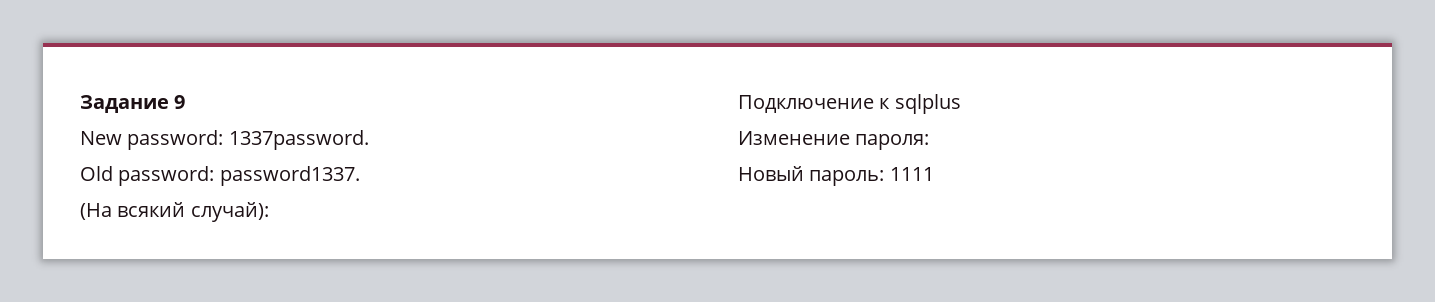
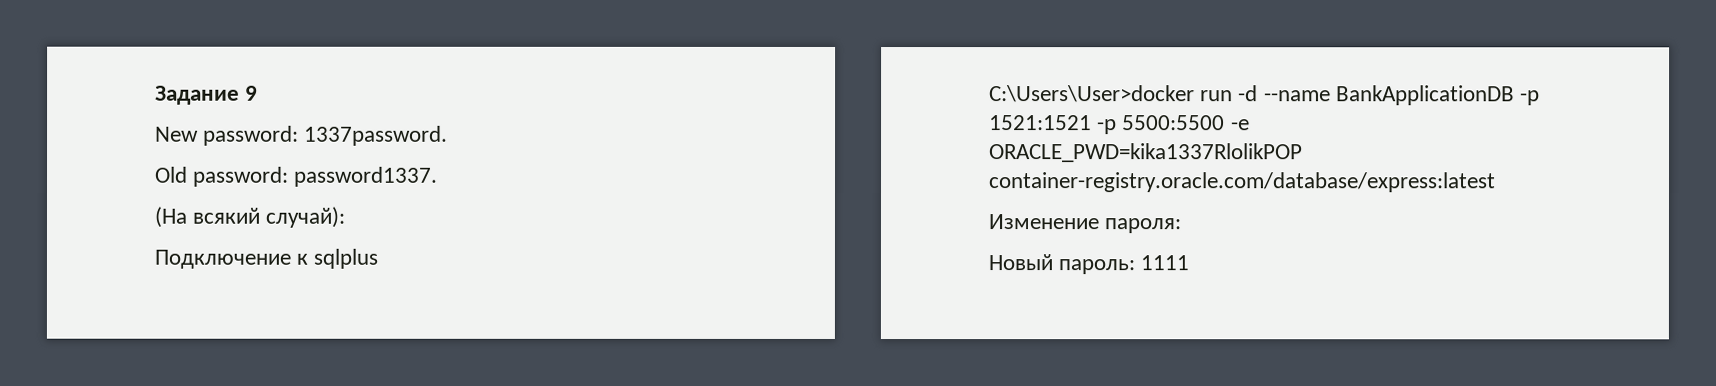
(961, 104) none -> [989,85,1541,106] [989,115,1250,135] [989,143,1303,163] [989,172,1496,193] // C:\Users\User>docker run -d --name BankApplicationDB -p 1521:1521 -p 5500:5500 -e ORACLE_PWD=kika1337RlolikPOP container-registry.oracle.com/database/express:latest

